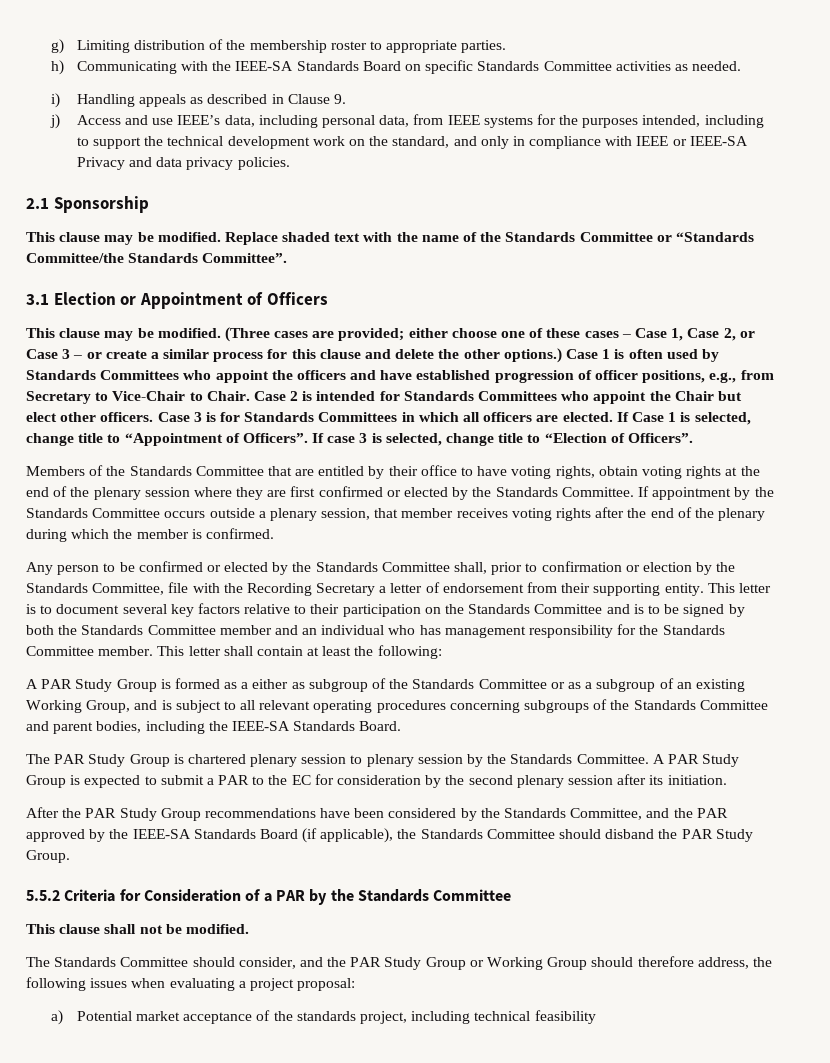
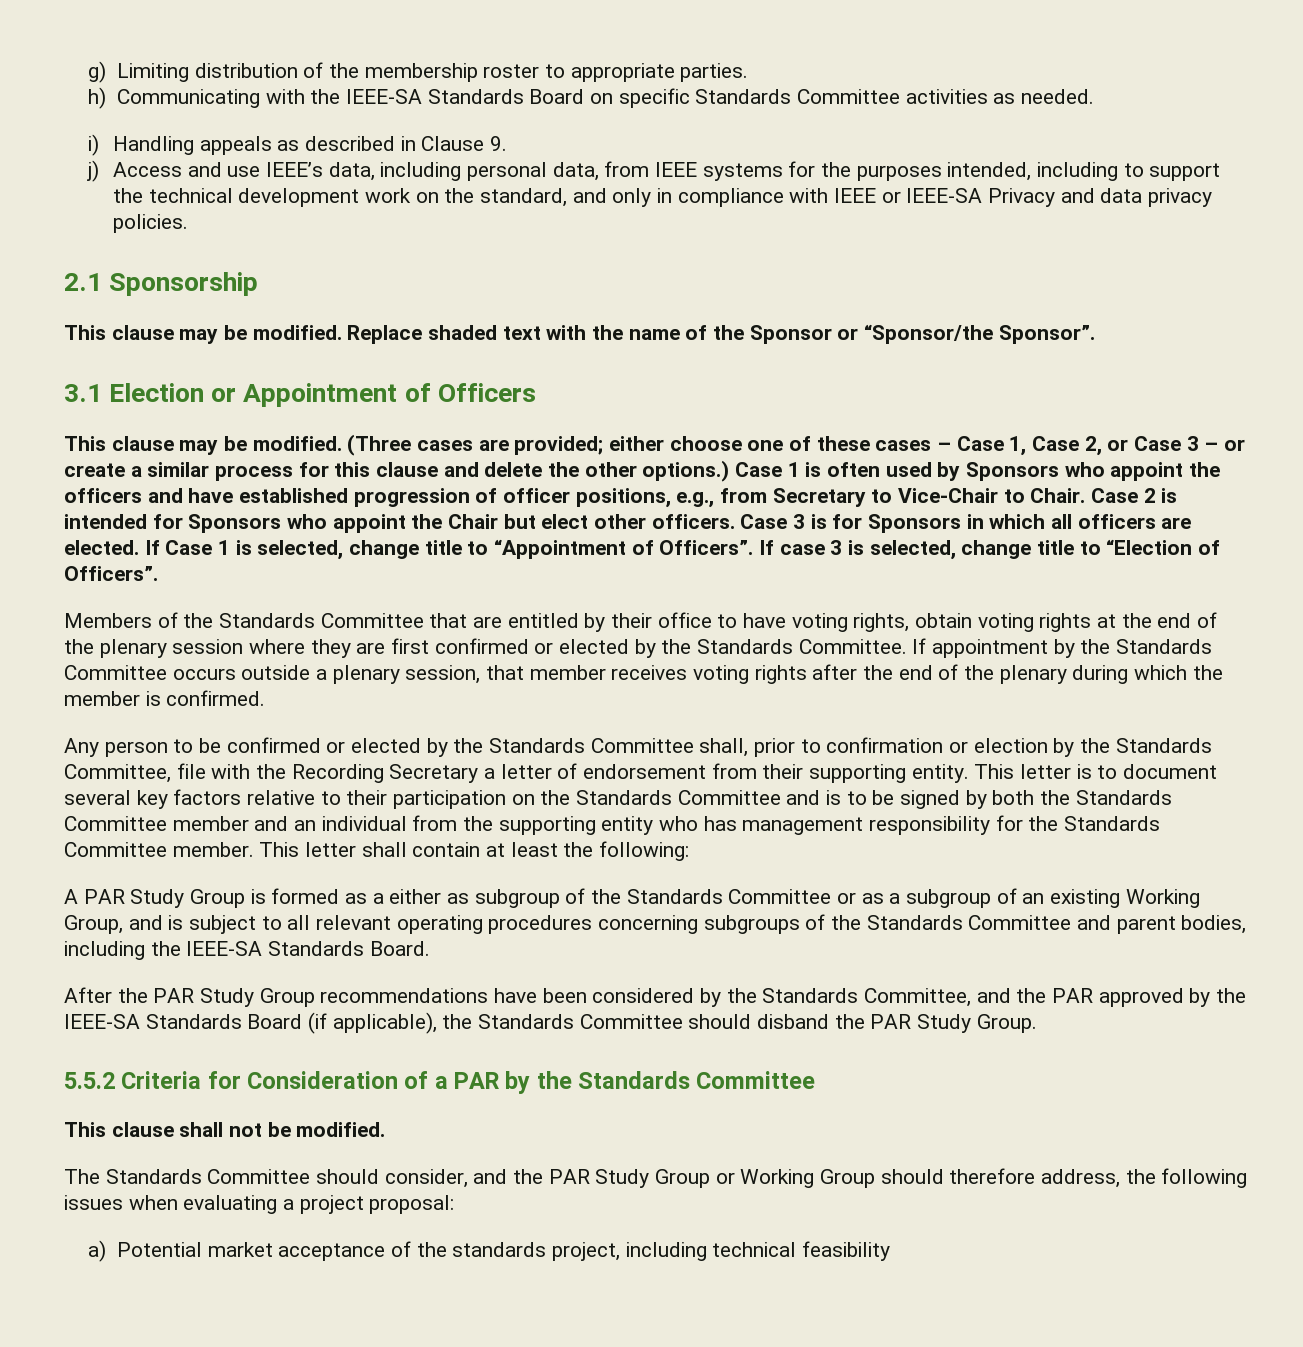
[505,232,754,242] [26,253,288,263] Standards Committee or “Standards Committee/the Standards Committee”. -> [749,324,1095,344] Sponsor or “Sponsor/the Sponsor”.
[26,370,180,380] Standards Committees -> [966,462,1060,481] Sponsors
[403,391,558,401] Standards Committees -> [188,514,282,533] Sponsors
[244,412,398,422] Standards Committees -> [868,514,962,533] Sponsors
(385, 630) none -> [412,815,654,835] from the supporting entity
[26,754,740,767] [26,774,727,788] // The PAR Study Group is chartered plenary session to plenary session by the Standards Committee. A PAR Study Group is expected to submit a PAR to the EC for consideration by the second plenary session after its initiation. -> (430, 948) none

